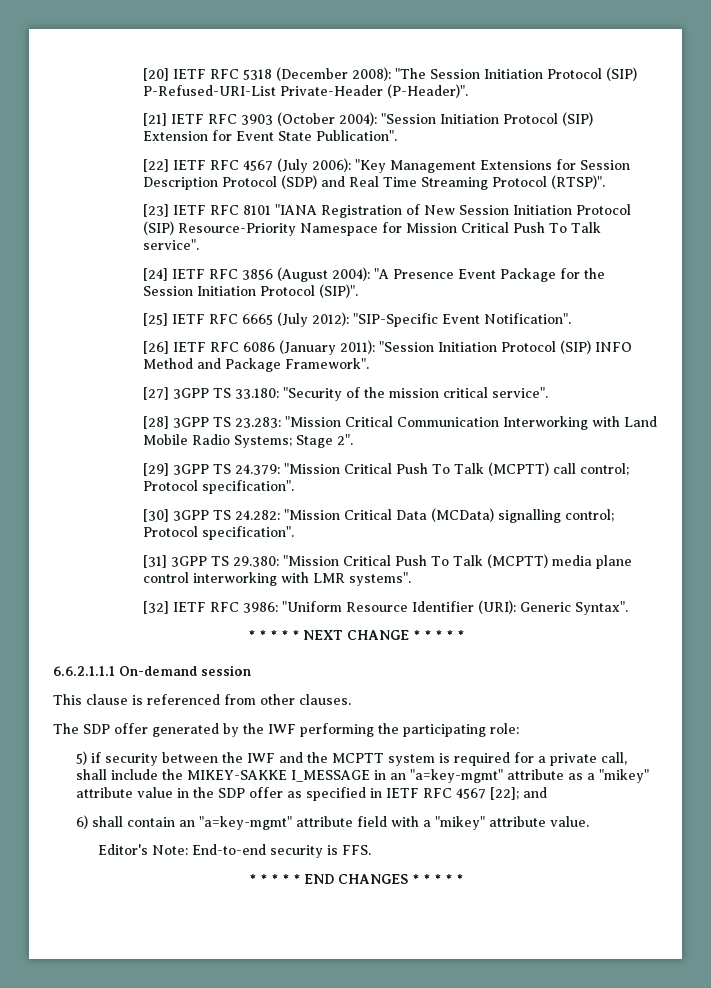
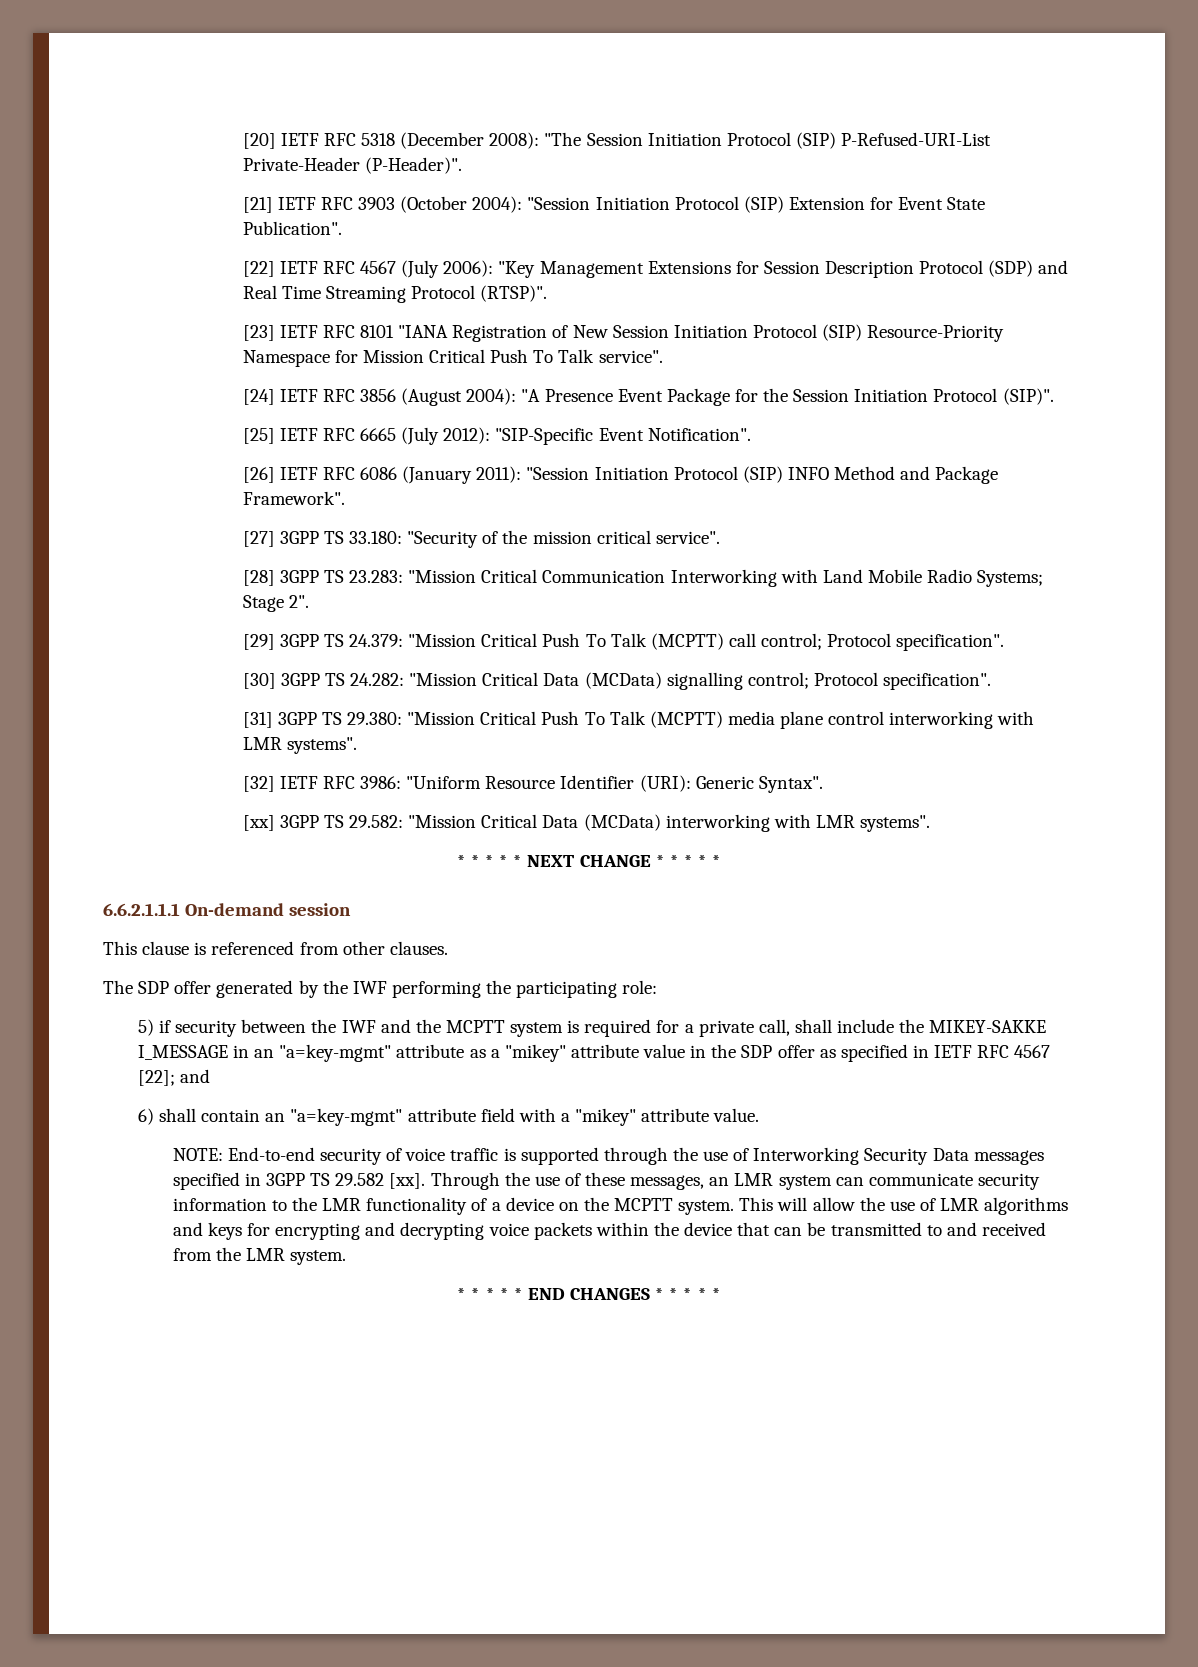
(629, 608) none -> [242,814,931,832] // [xx] 3GPP TS 29.582: "Mission Critical Data (MCData) interworking with LMR systems".
[98,844,372,858] Editor's Note: End-to-end security is FFS. -> [172,1147,1044,1165] [172,1172,1041,1190] [172,1197,1069,1215] [172,1222,1047,1240] [172,1247,347,1265] NOTE: End-to-end security of voice traffic is supported through the use of Interworking Security Data messages specified in 3GPP TS 29.582 [xx]. Through the use of these messages, an LMR system can communicate security information to the LMR functionality of a device on the MCPTT system. This will allow the use of LMR algorithms and keys for encrypting and decrypting voice packets within the device that can be transmitted to and received from the LMR system.

